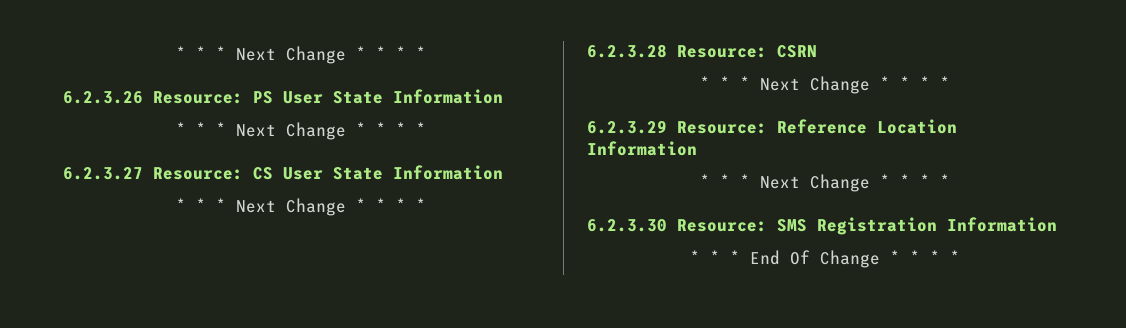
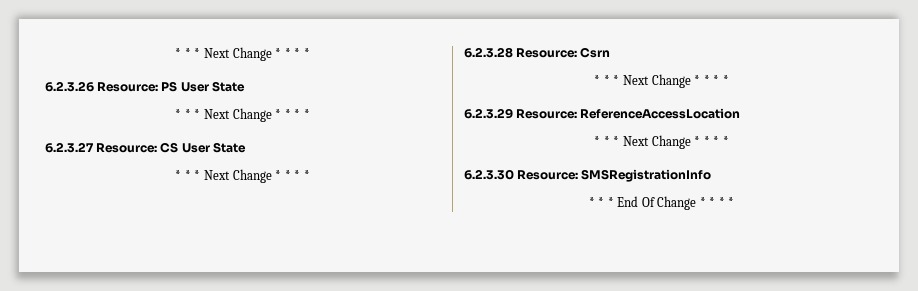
[393,89,503,104] Information -> (245, 86) none
[393,165,503,180] Information -> (246, 147) none
[777,45,817,58] CSRN -> [580,47,611,58] Csrn
[777,119,957,134] [587,141,697,156] Reference Location Information -> [580,108,741,119] ReferenceAccessLocation
[777,217,1057,235] SMS Registration Information -> [581,169,712,182] SMSRegistrationInfo

